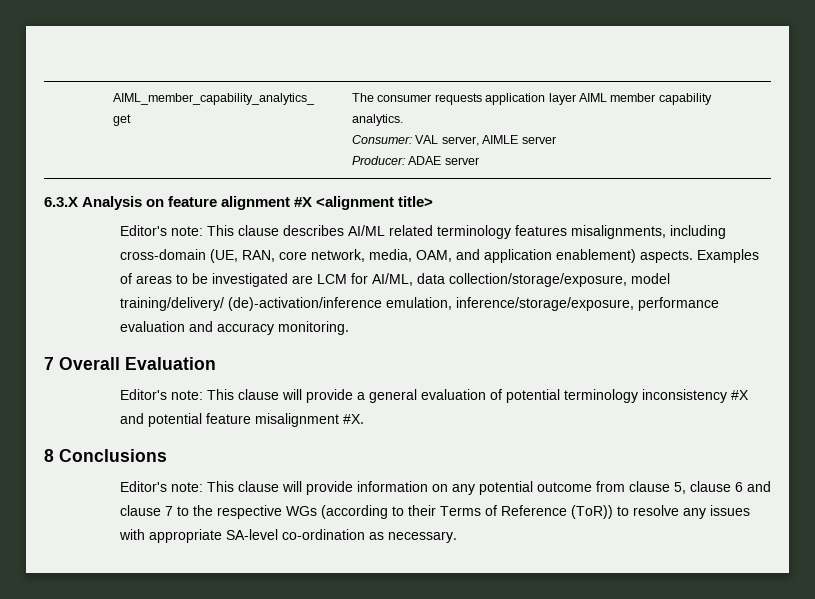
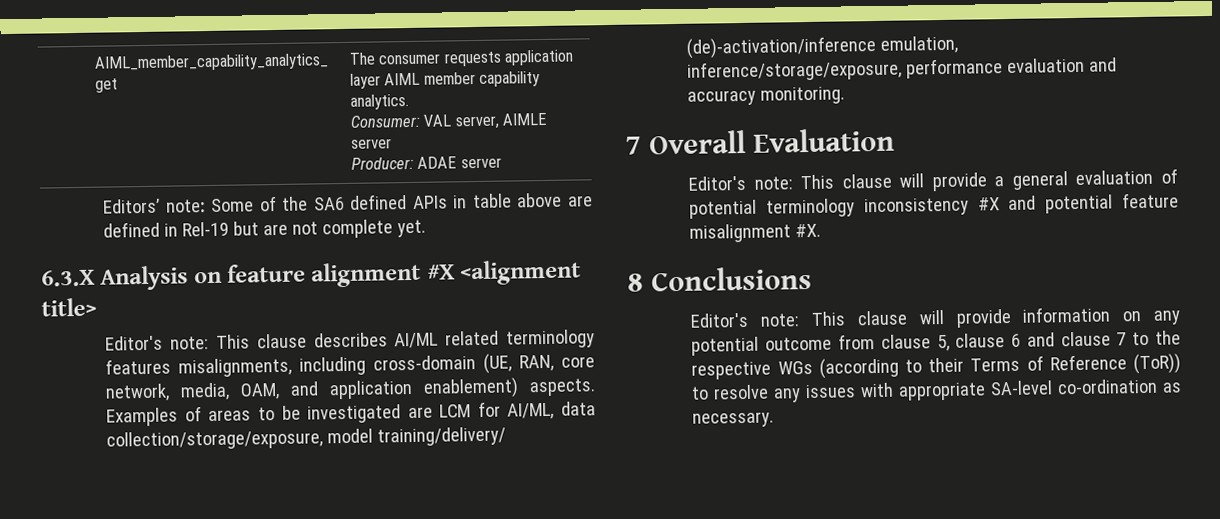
(479, 161) none -> [103,192,593,214] [103,219,427,239] // Editors’ note: Some of the SA6 defined APIs in table above are defined in Rel-19 but are not complete yet.

